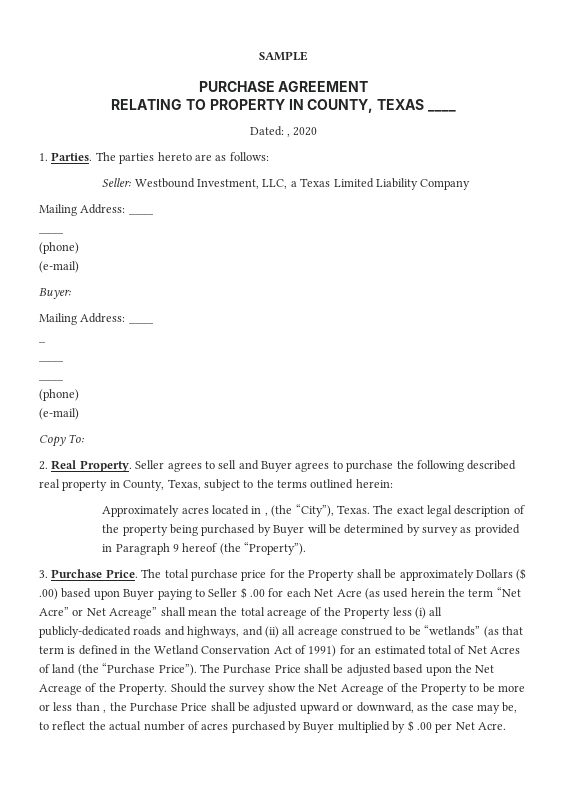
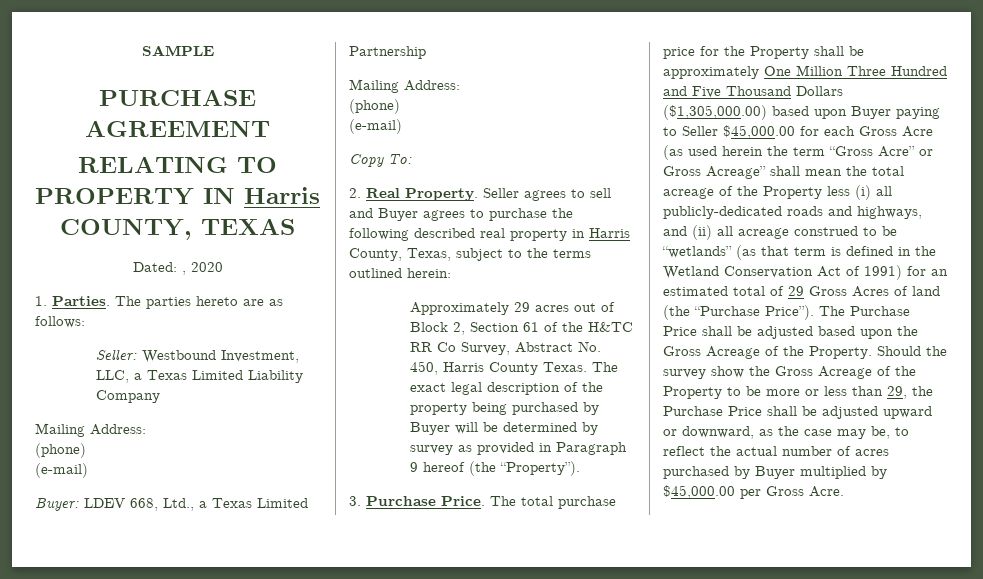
(304, 104) none -> [244,187,320,204] Harris
[427,110,456,112] ____ -> (295, 226) none
[128,213,154,215] [39,232,64,234] ____ // ____ -> (146, 429) none
[39,313,154,325] [39,341,46,343] [39,360,64,362] [39,379,64,381] // Mailing Address: ____ // _ // ____ // ____ -> [84,498,308,511] [349,46,426,59] [349,79,460,93] LDEV 668, Ltd., a Texas Limited Partnership // Mailing Address:
(120, 484) none -> [589,228,630,238] Harris
[181,504,334,517] acres located in , (the “City”), -> [514,302,616,312] [410,322,634,335] [410,341,602,355] [410,361,539,375] 29 acres out of Block 2, Section 61 of the H&TC RR Co Survey, Abstract No. 450, Harris County
[475,568,527,581] [39,588,58,600] Dollars ($ .00) -> [764,65,947,76] [663,86,843,98] [663,105,767,120] One Million Three Hundred and Five Thousand Dollars ($1,305,000.00)
[240,587,265,599] $ .00 -> [723,125,795,139] $45,000.00
[314,589,334,597] Net -> [859,126,897,136] Gross
[496,587,521,597] “Net -> [829,146,873,156] “Gross
[86,608,106,616] Net -> [663,166,701,176] Gross
[467,646,487,654] Net -> [788,286,847,296] 29 Gross
[475,665,495,673] Net -> [663,346,701,356] Gross
[318,684,338,692] Net -> [775,366,813,376] Gross
[103,709,107,713] , -> [887,386,907,399] 29,
[407,720,475,733] $ .00 per Net -> [663,485,804,499] $45,000.00 per Gross

